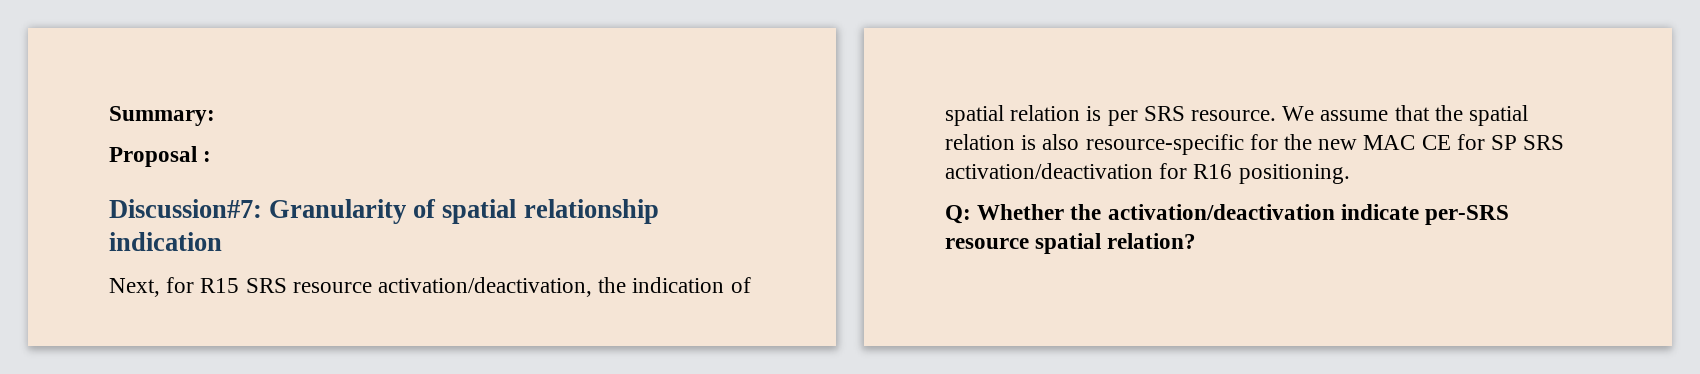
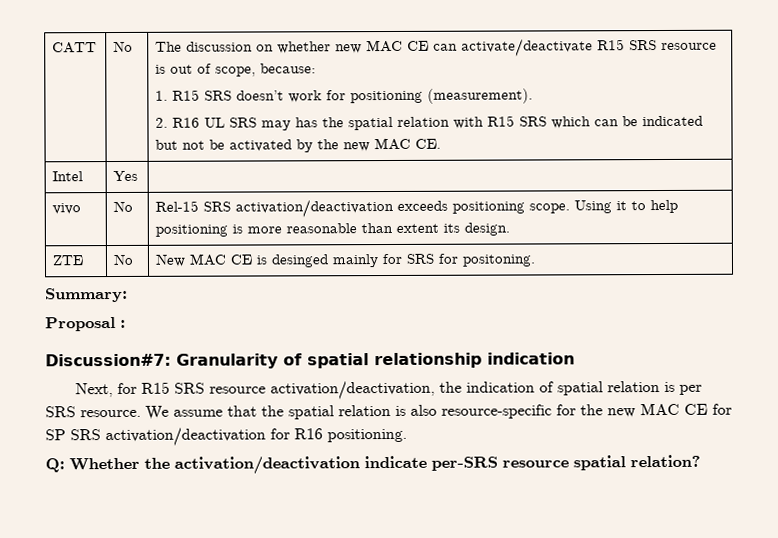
(109, 116) none -> [52,42,98,54] [113,40,134,53] [155,38,718,57] [155,63,317,77] [155,88,534,104] [155,115,704,131] [155,137,442,153] [52,171,84,182] [113,170,139,182] [52,203,82,215] [113,200,134,213] [155,198,679,218] [155,222,511,237] [52,255,84,266] [113,253,134,266] [155,253,536,268] CATT | No | The discussion on whether new MAC CE can activate/deactivate R15 SRS resource is out of scope, because: // 1. R15 SRS doesn’t work for positioning (measurement). // 2. R16 UL SRS may has the spatial relation with R15 SRS which can be indicated but not be activated by the new MAC CE. // Intel | Yes | // vivo | No | Rel-15 SRS activation/deactivation exceeds positioning scope. Using it to help positioning is more reasonable than extent its design. // ZTE | No | New MAC CE is desinged mainly for SRS for positoning. //

